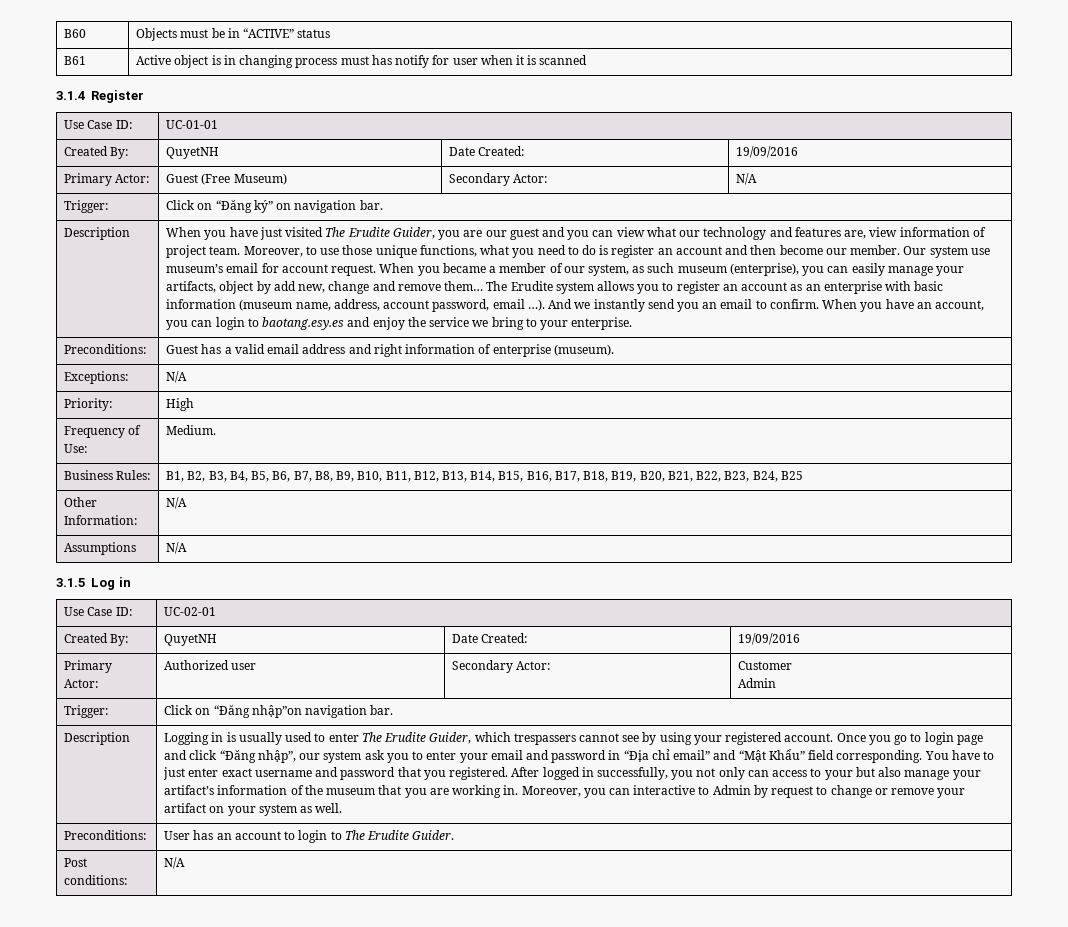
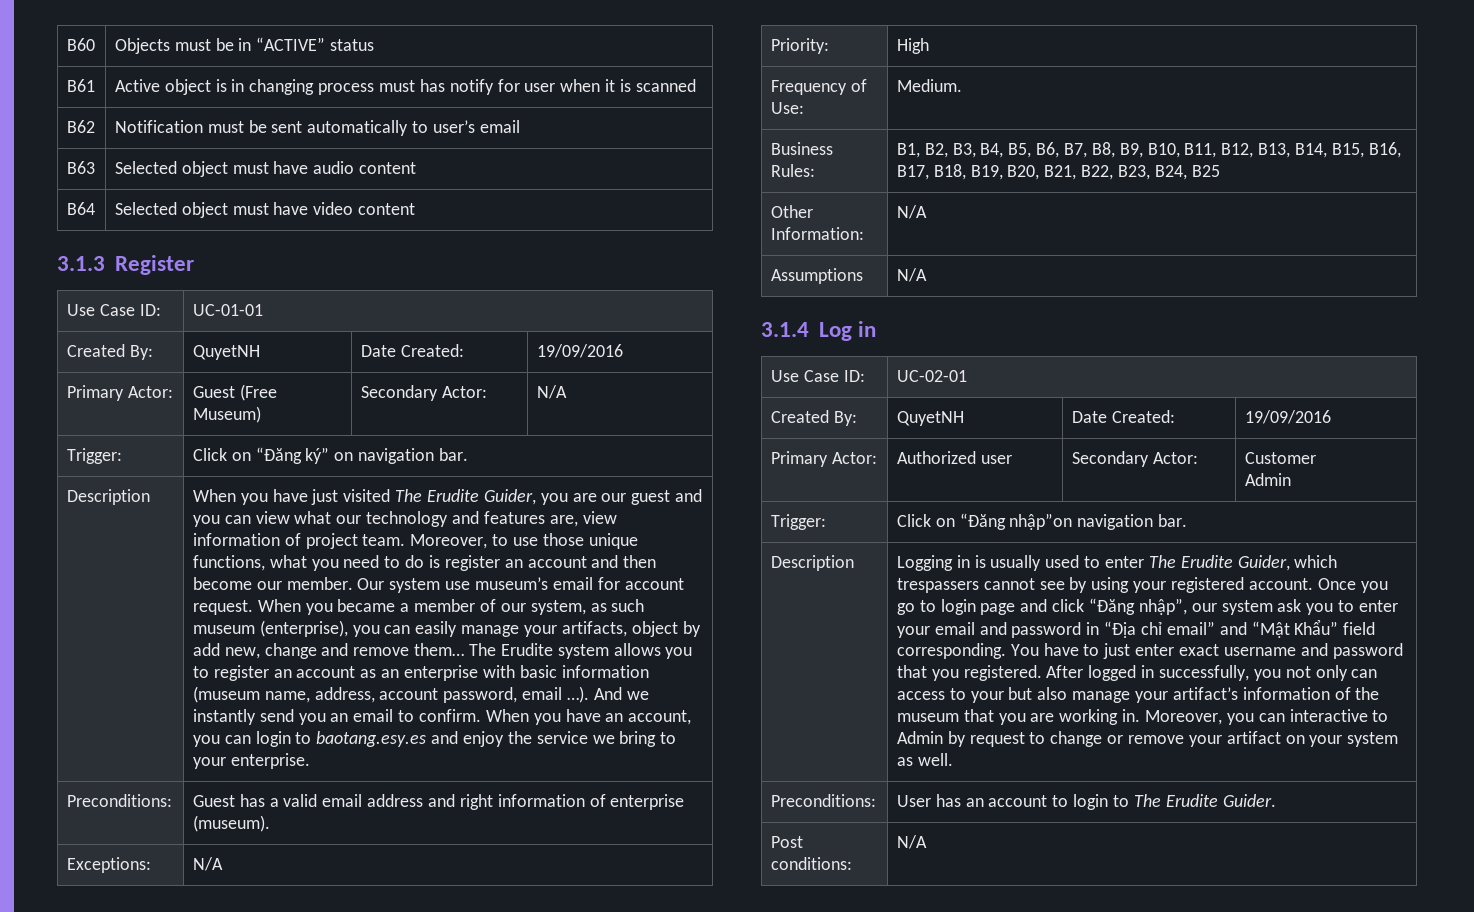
[56,91,85,100] // 3.1.4 -> [66,120,95,133] [114,120,520,136] [66,161,95,174] [114,161,417,177] [66,202,95,215] [114,202,416,218] [57,256,105,271] // B62 | Notification must be sent automatically to user’s email // B63 | Selected object must have audio content // B64 | Selected object must have video content // 3.1.3
[56,578,85,587] 3.1.5 -> [761,322,809,337] 3.1.4

